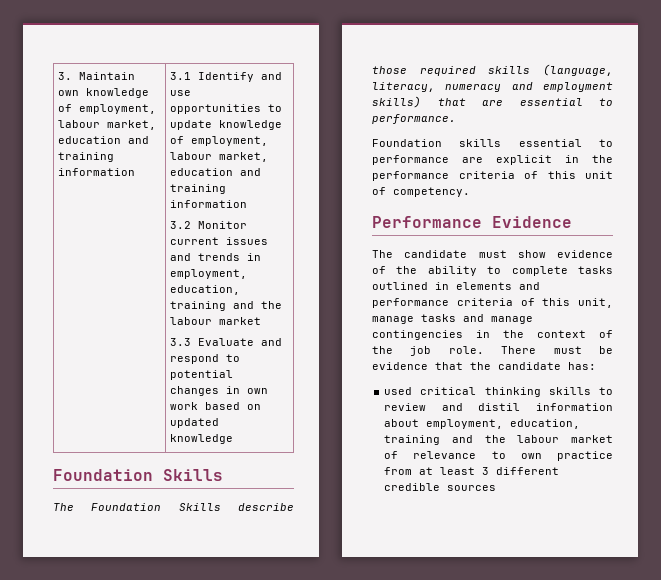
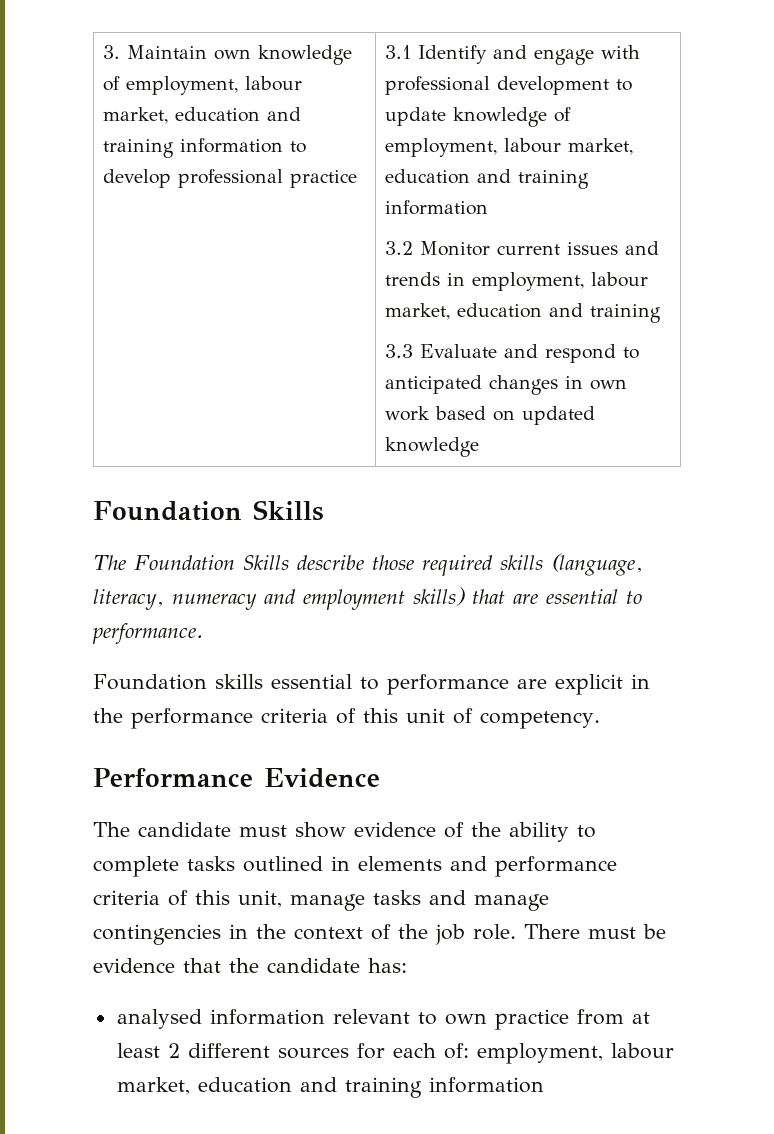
(136, 172) none -> [289,141,306,153] [102,169,357,188] to develop professional practice
[170,90,192,96] [170,104,262,114] use opportunities -> [533,45,640,65] [384,76,609,95] engage with professional development
[170,285,241,295] [170,301,283,311] [170,317,262,325] education, training and the labour market -> [590,272,648,287] [384,303,661,323] labour market, education and training
[170,370,234,380] potential -> [384,375,482,394] anticipated
[384,387,613,397] [384,403,613,411] [384,419,581,429] [384,435,613,445] [384,451,477,459] used critical thinking skills to review and distil information about employment, education, training and the labour market of relevance -> [116,1009,410,1029] analysed information relevant
[482,467,560,475] [384,483,497,491] 3 different credible sources -> [167,1043,674,1064] [116,1077,544,1098] 2 different sources for each of: employment, labour market, education and training information

